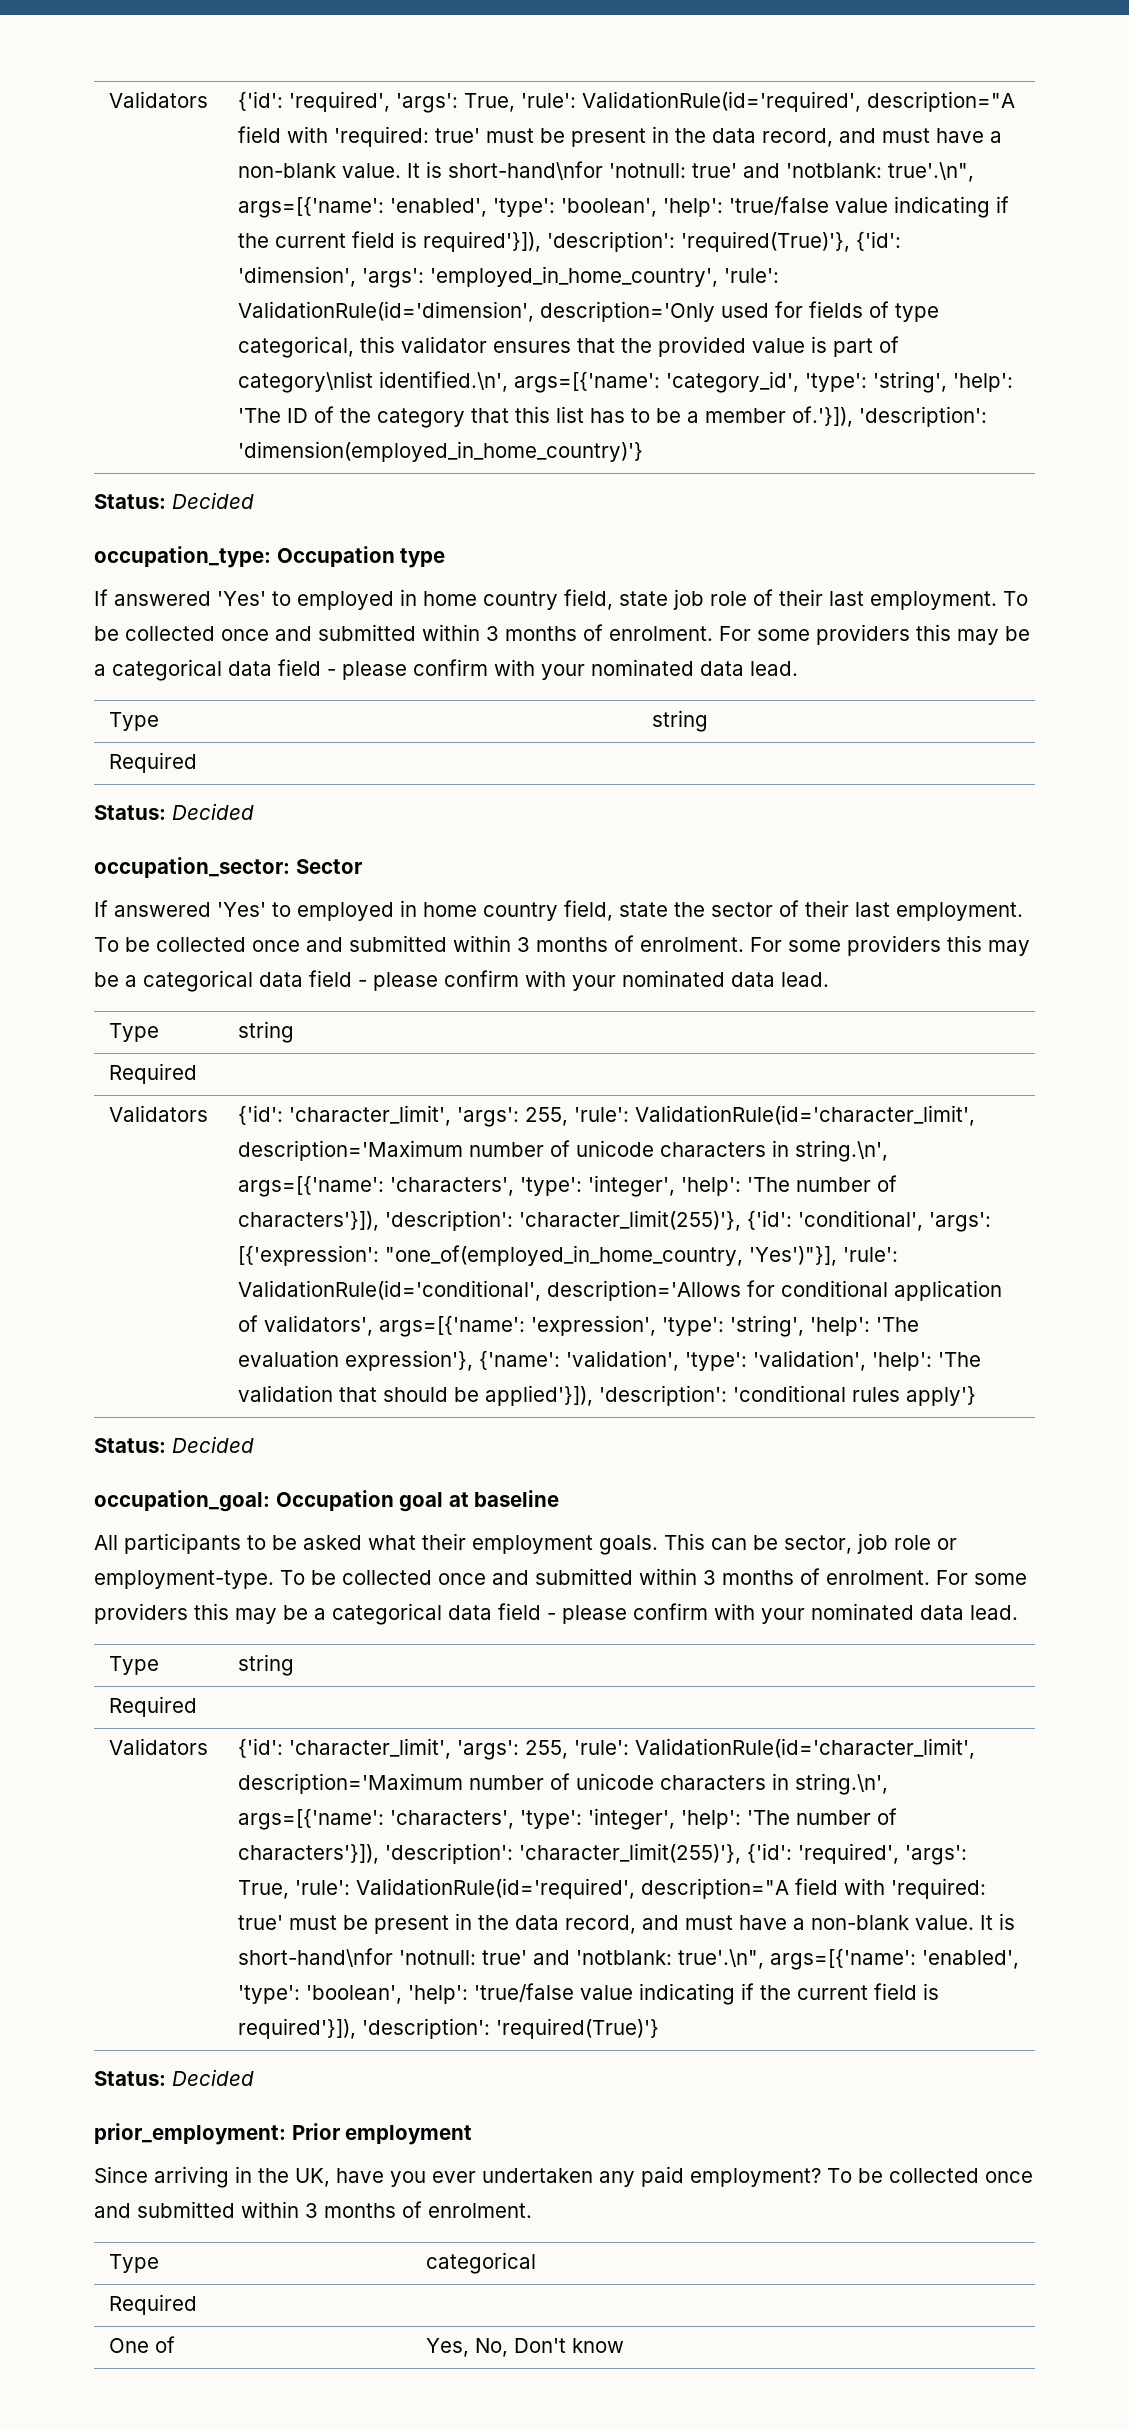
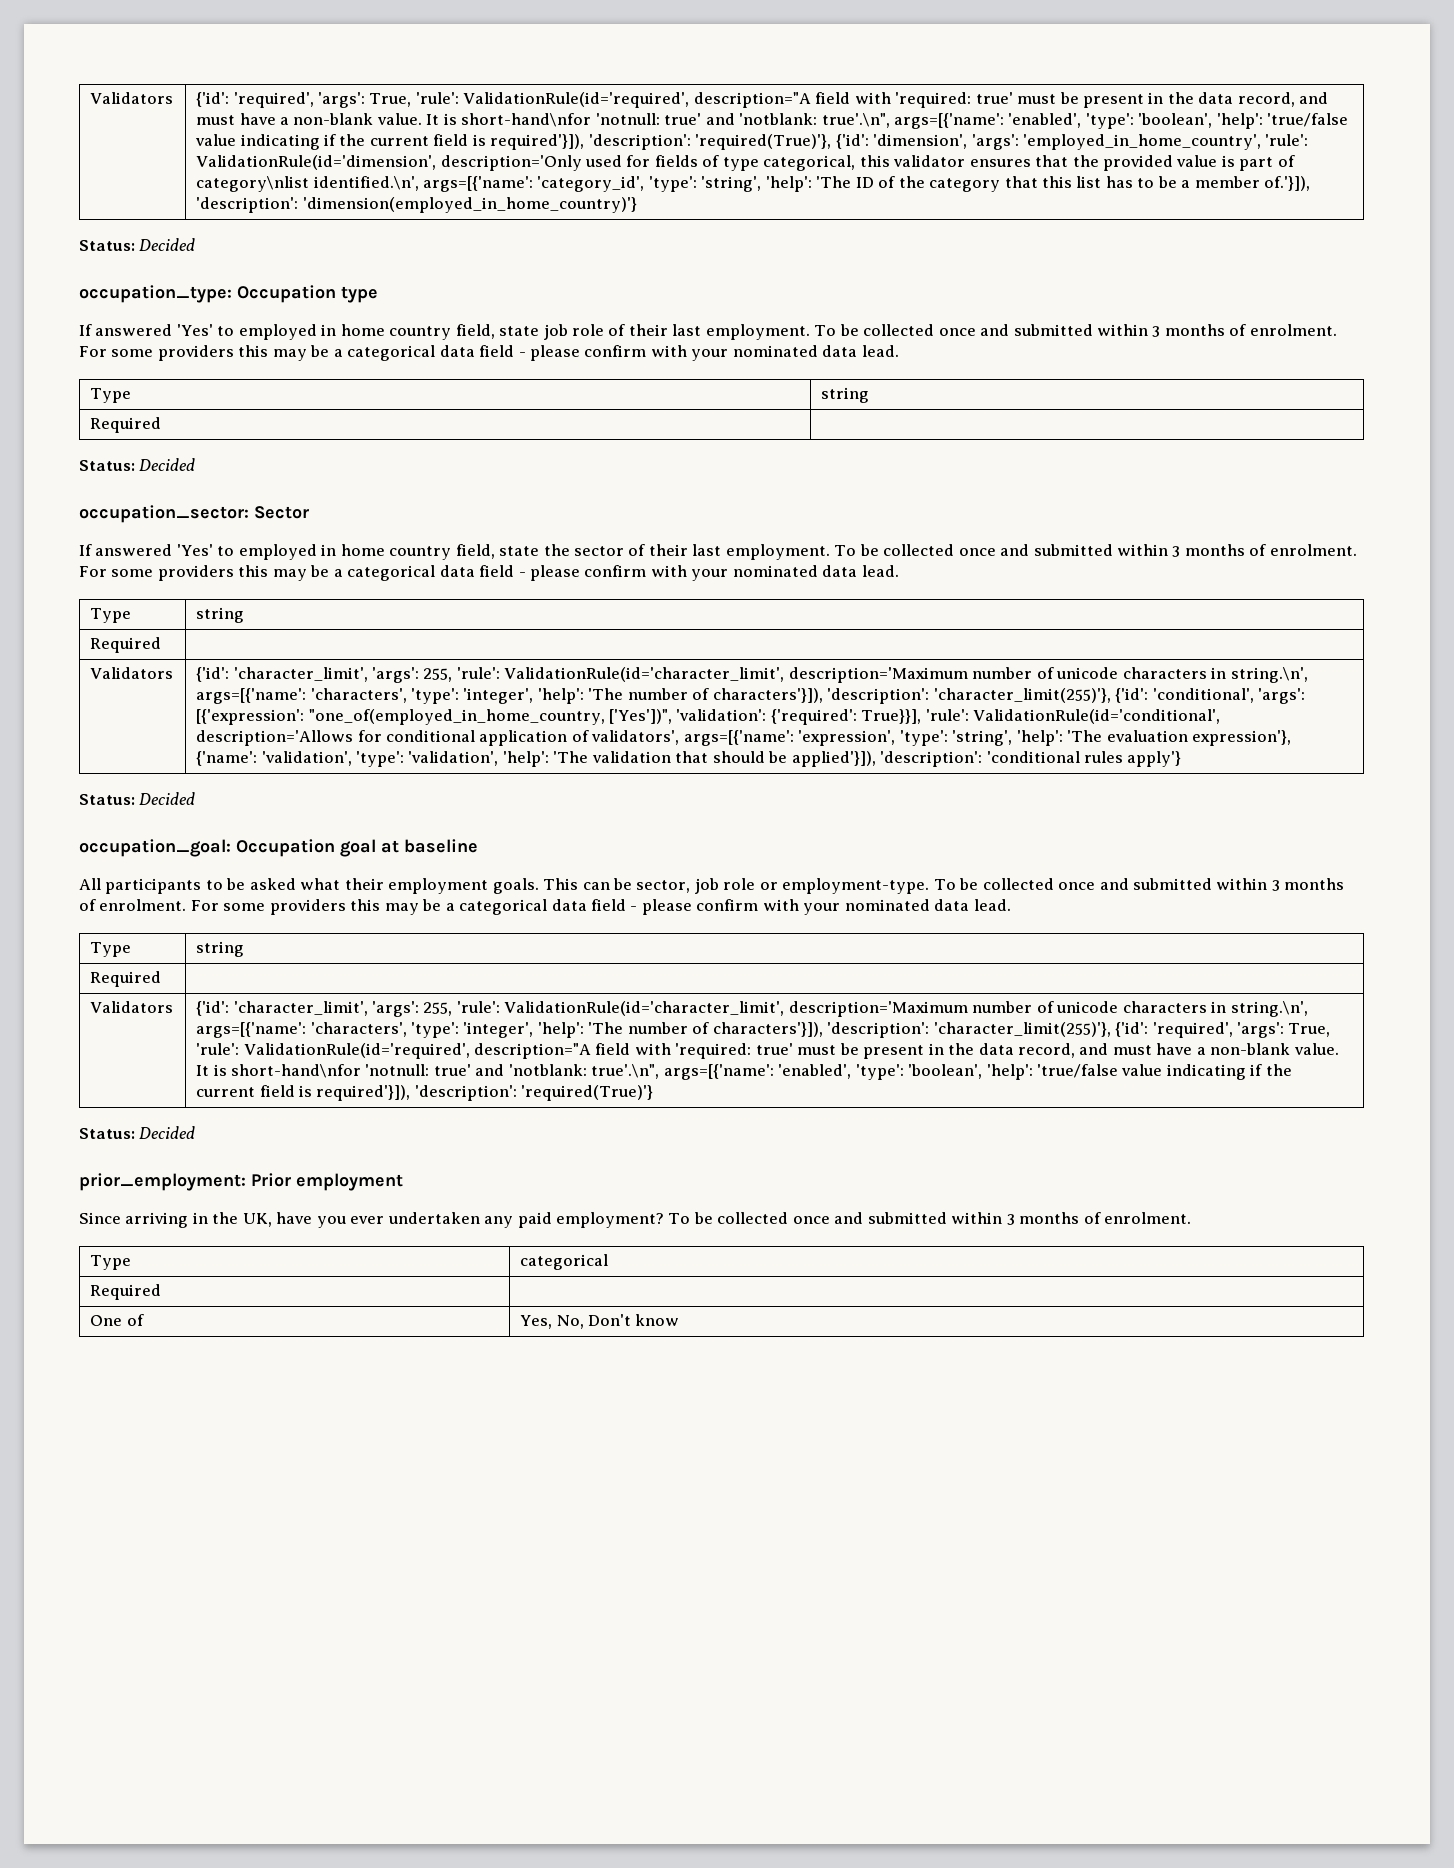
[748,1246,837,1266] 'Yes')"}], -> [609,709,922,725] ['Yes'])", 'validation': {'required': True}}],

